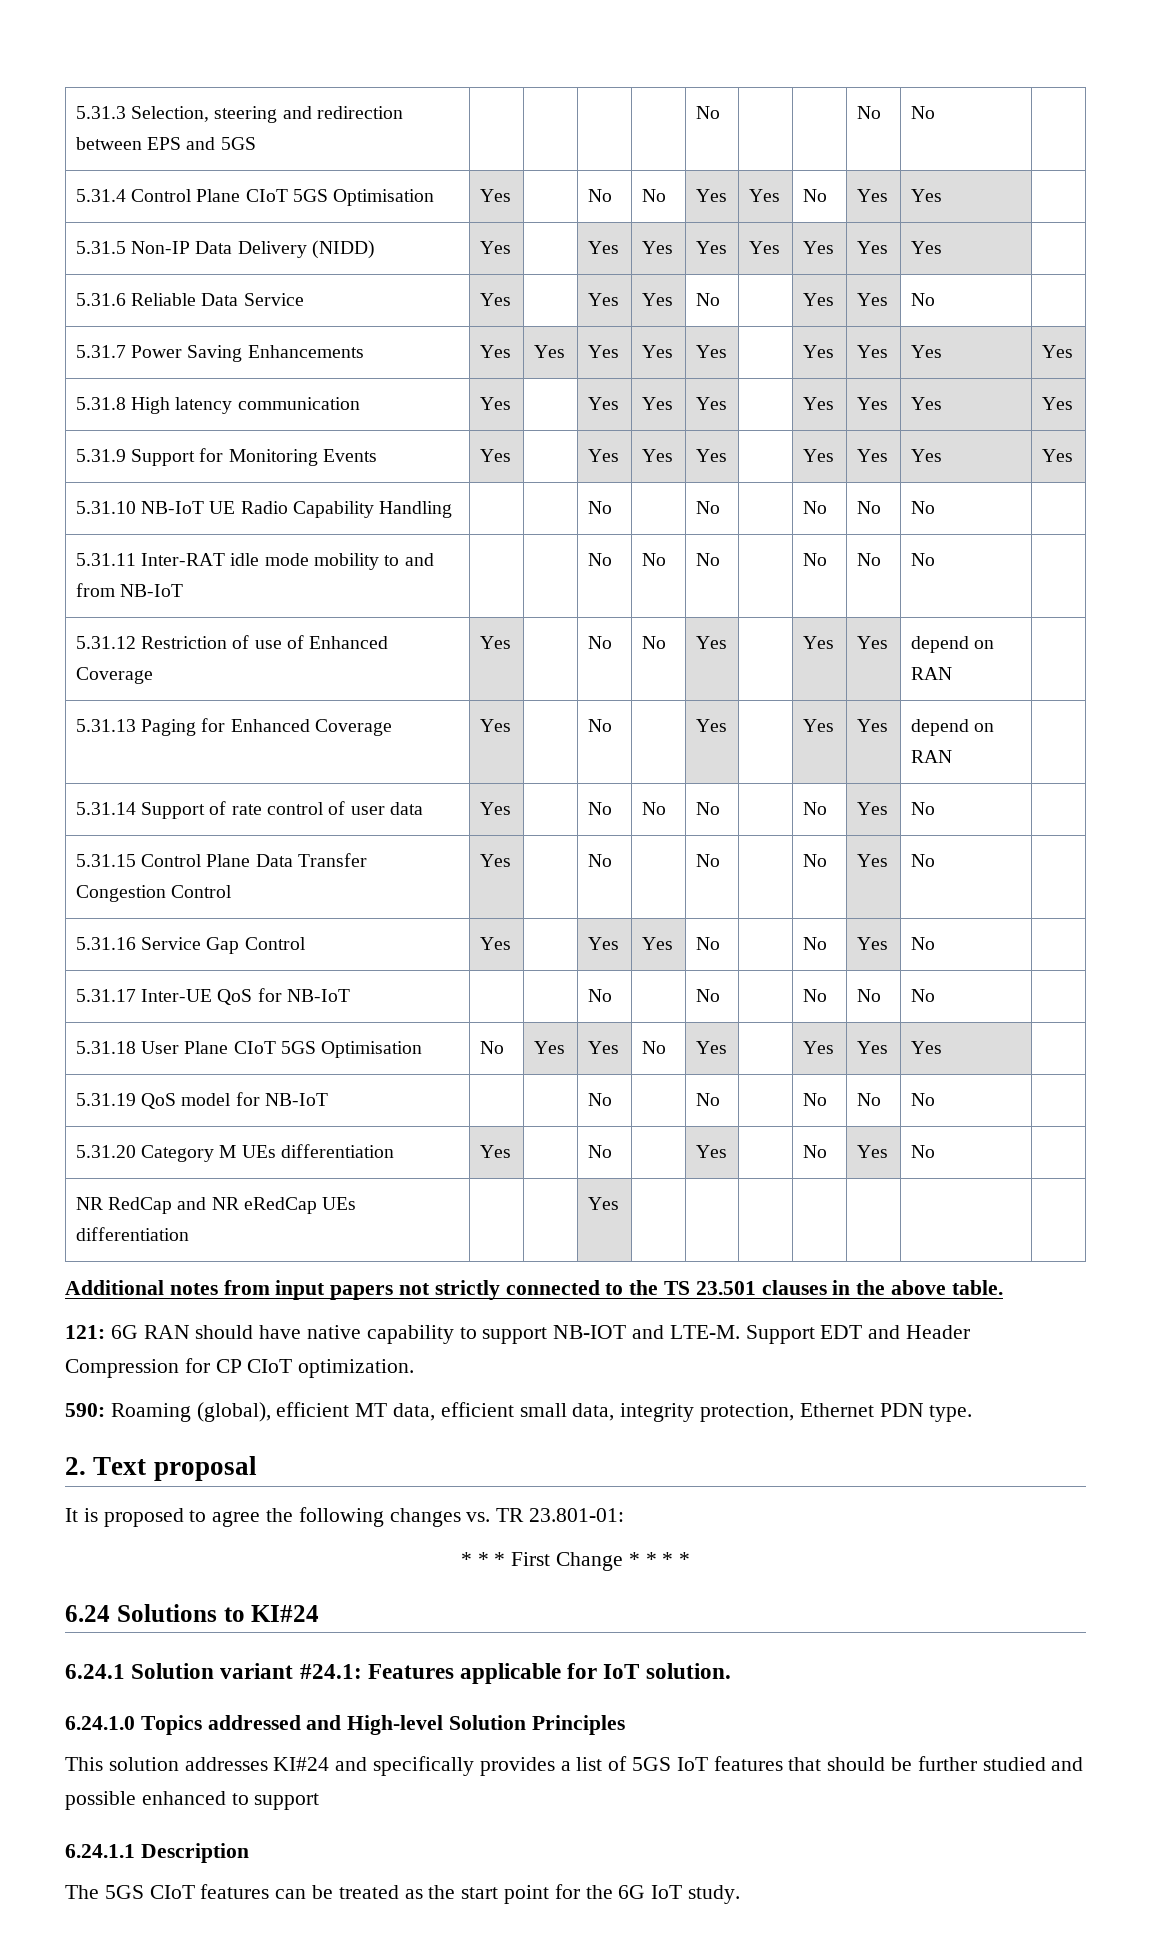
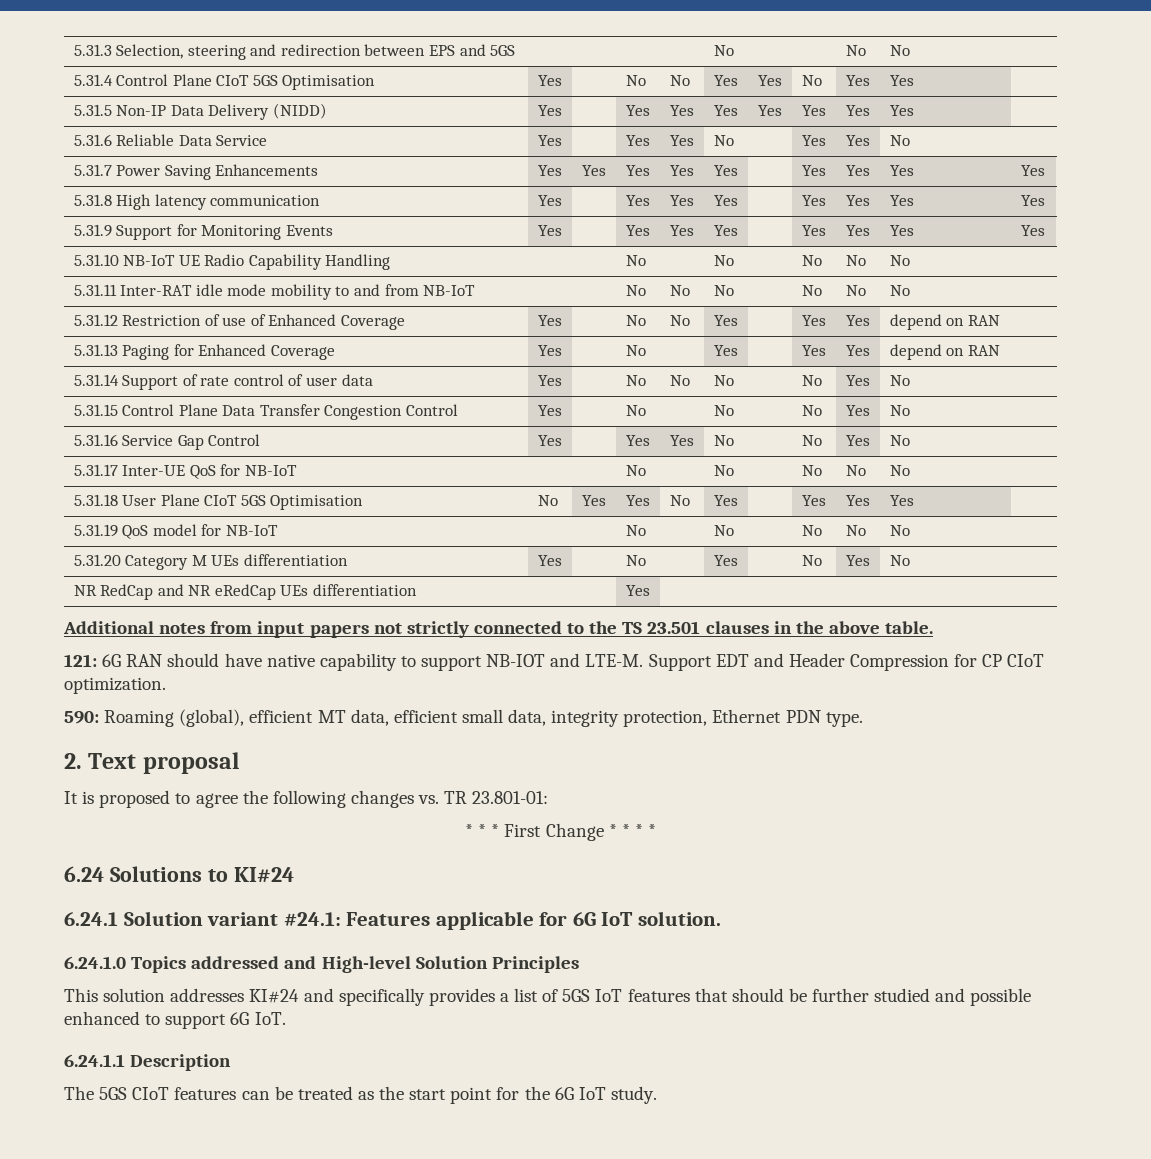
(598, 1671) none -> [572,912,596,926] 6G
(320, 1801) none -> [230,1012,286,1025] 6G IoT.

